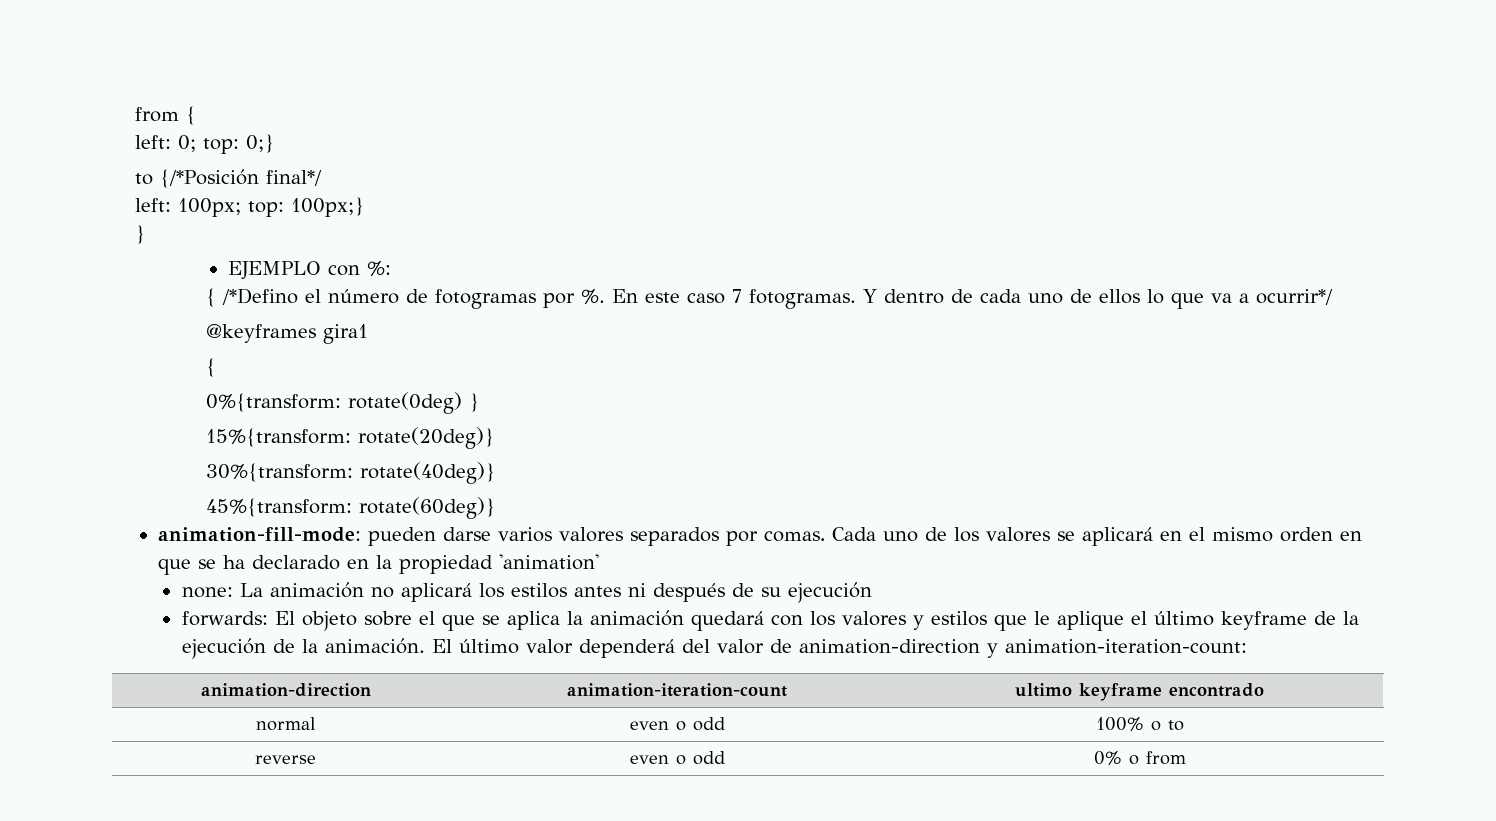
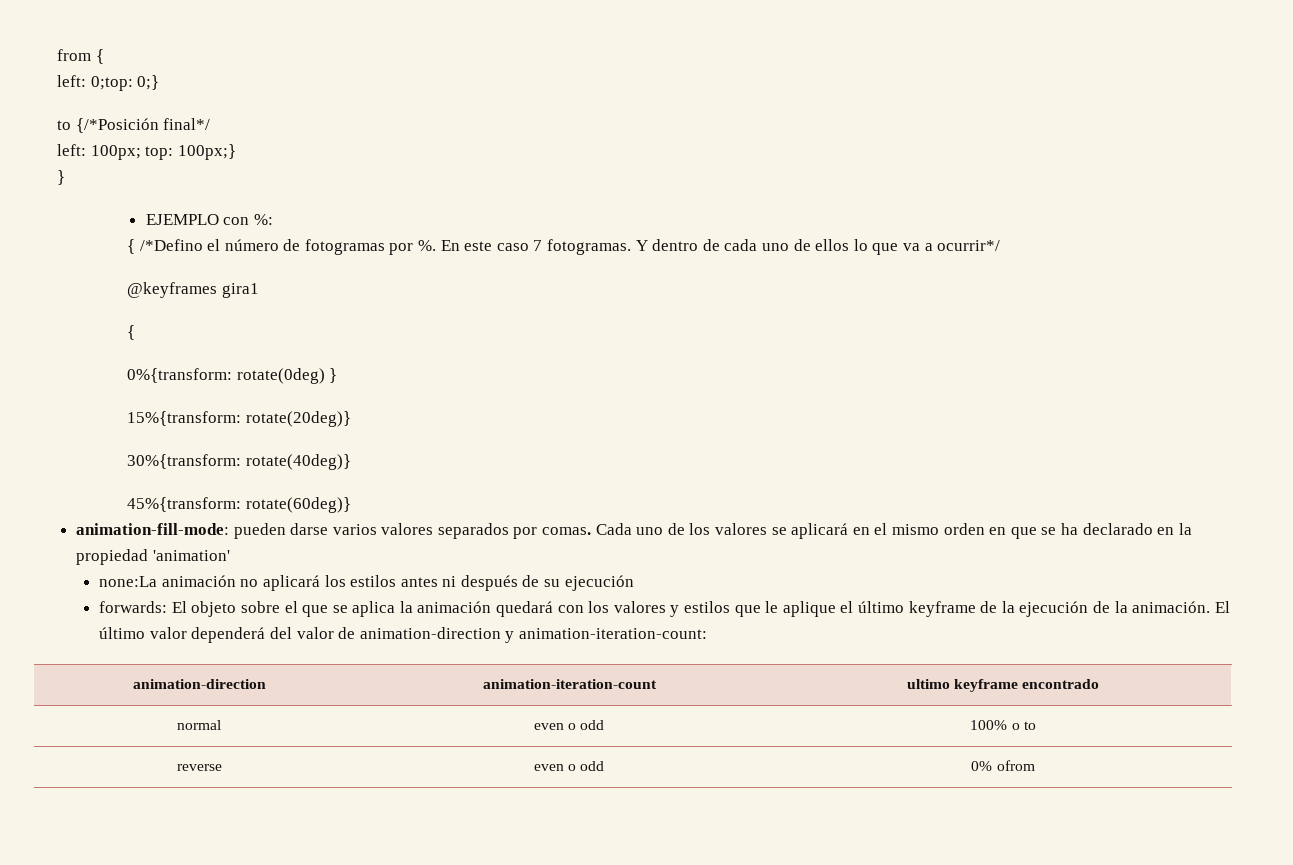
[178,135,240,154] 0; top: -> [90,76,133,91] 0;top:
[181,583,263,598] none: La -> [99,576,158,587] none:La
[1128,751,1186,765] o from -> [996,760,1035,771] ofrom

